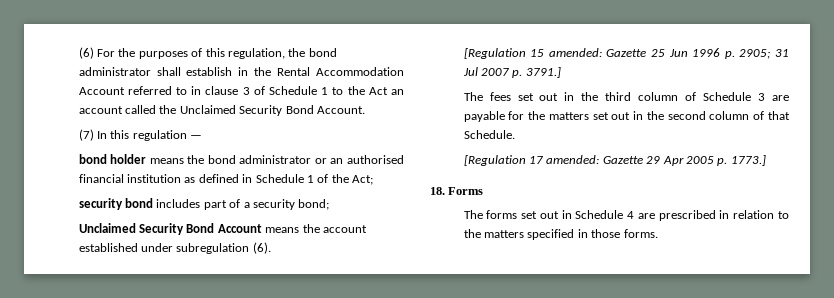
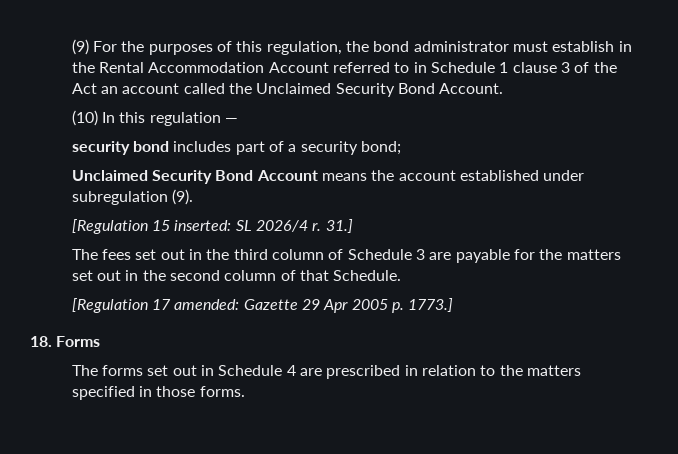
[78,47,94,59] (6) -> [71,39,89,55] (9)
[156,67,181,76] shall -> [512,41,548,52] must
(202, 90) none -> [430,62,509,73] Schedule 1
[269,86,344,95] Schedule 1 to -> (590, 67) none
[78,129,94,141] (7) -> [71,110,98,126] (10)
[78,154,405,164] [78,174,374,185] // bond holder means the bond administrator or an authorised financial institution as defined in Schedule 1 of the Act; -> (239, 120) none
[252,242,271,254] (6). -> [172,189,194,205] (9).
[548,48,789,59] [462,67,561,78] amended: Gazette 25 Jun 1996 p. 2905; 31 Jul 2007 p. 3791.] -> [174,219,353,233] inserted: SL 2026/4 r. 31.]

